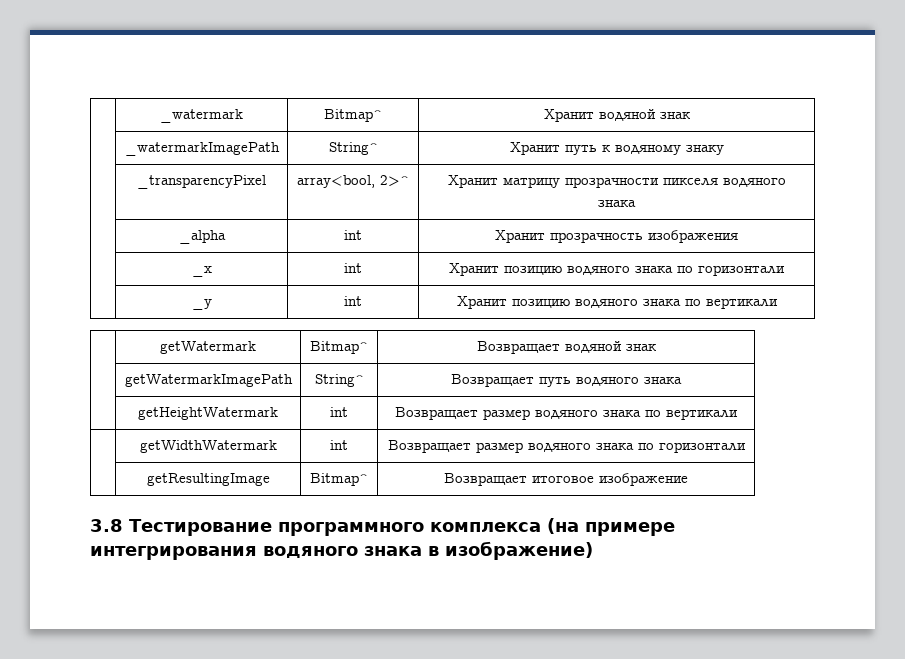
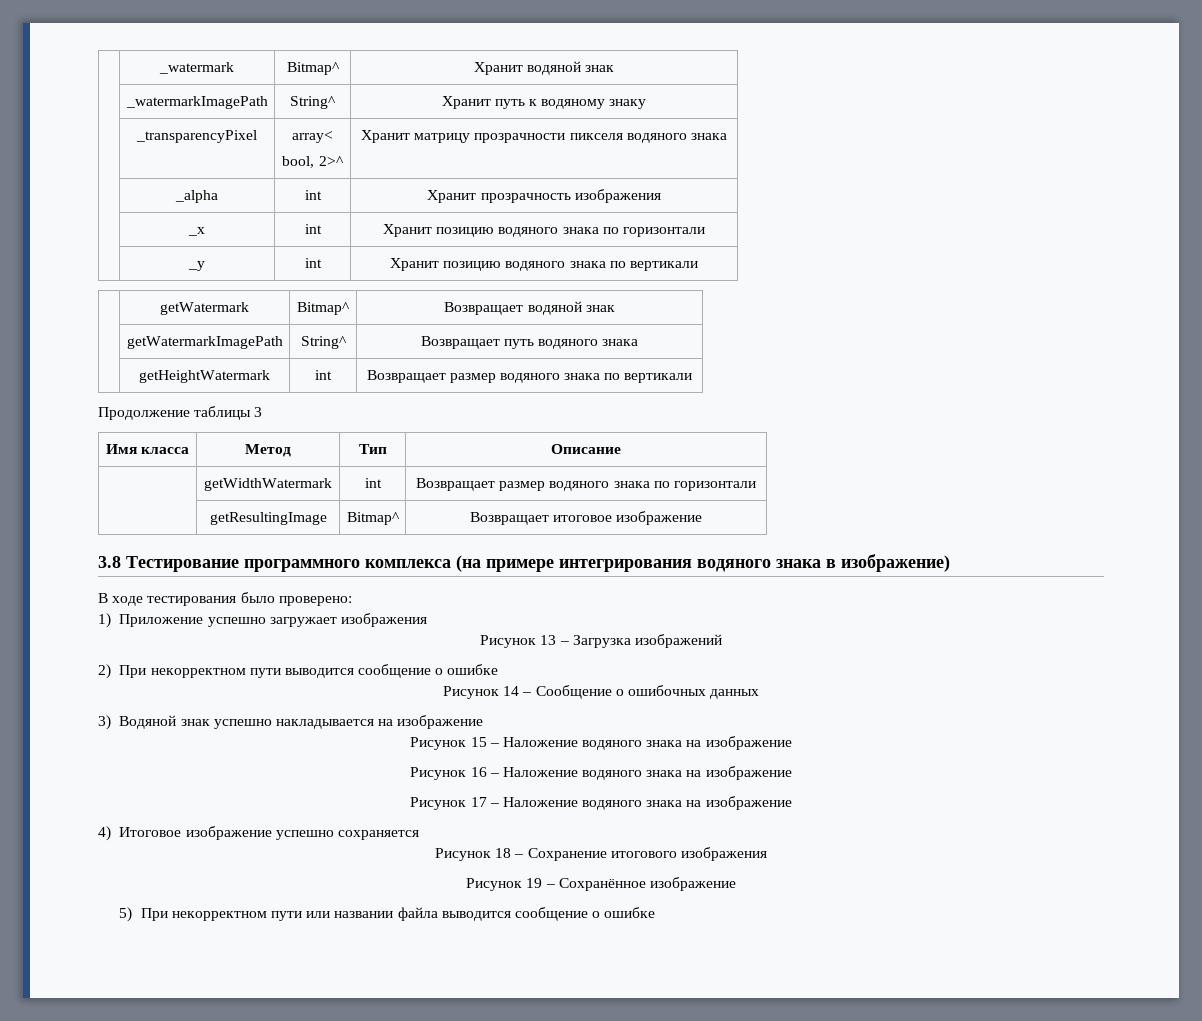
[297,175,375,188] array<bool, -> [292,131,333,143] [282,156,315,168] array< // bool,
(738, 414) none -> [98,406,263,420] [105,444,190,454] [245,444,291,457] [358,444,387,454] [551,444,621,454] // Продолжение таблицы 3 // Имя класса | Метод | Тип | Описание
(593, 550) none -> [98,592,352,606] [98,613,427,628] [480,634,722,648] [98,664,499,679] [442,685,760,699] [98,715,484,730] [410,736,792,750] [410,766,792,780] [410,796,792,810] [98,826,419,841] [435,847,767,861] [466,877,736,891] [119,907,656,922] // В ходе тестирования было проверено: // 1) Приложение успешно загружает изображения // Рисунок 13 – Загрузка изображений // 2) При некорректном пути выводится сообщение о ошибке // Рисунок 14 – Сообщение о ошибочных данных // 3) Водяной знак успешно накладывается на изображение // Рисунок 15 – Наложение водяного знака на изображение // Рисунок 16 – Наложение водяного знака на изображение // Рисунок 17 – Наложение водяного знака на изображение // 4) Итоговое изображение успешно сохраняется // Рисунок 18 – Сохранение итогового изображения // Рисунок 19 – Сохранённое изображение // 5) При некорректном пути или названии файла выводится сообщение о ошибке

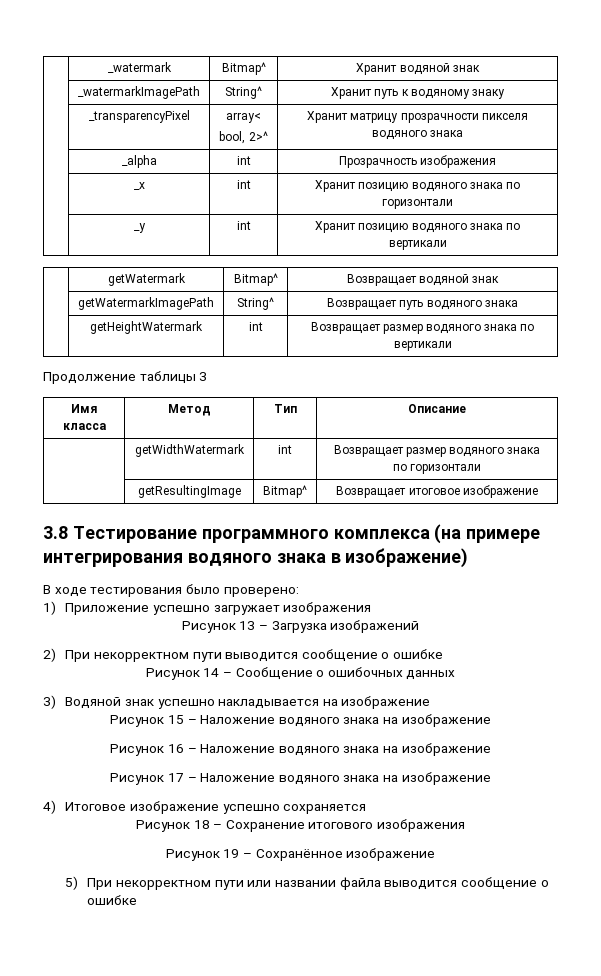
[427,190,571,203] Хранит прозрачность -> [338,156,417,168] Прозрачность

